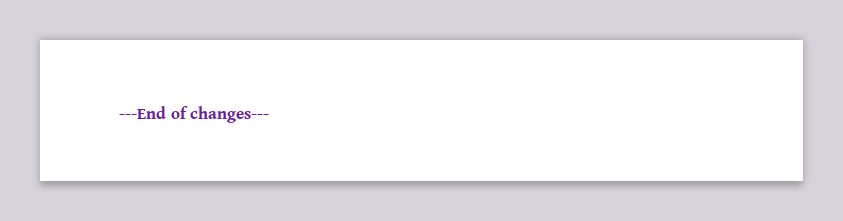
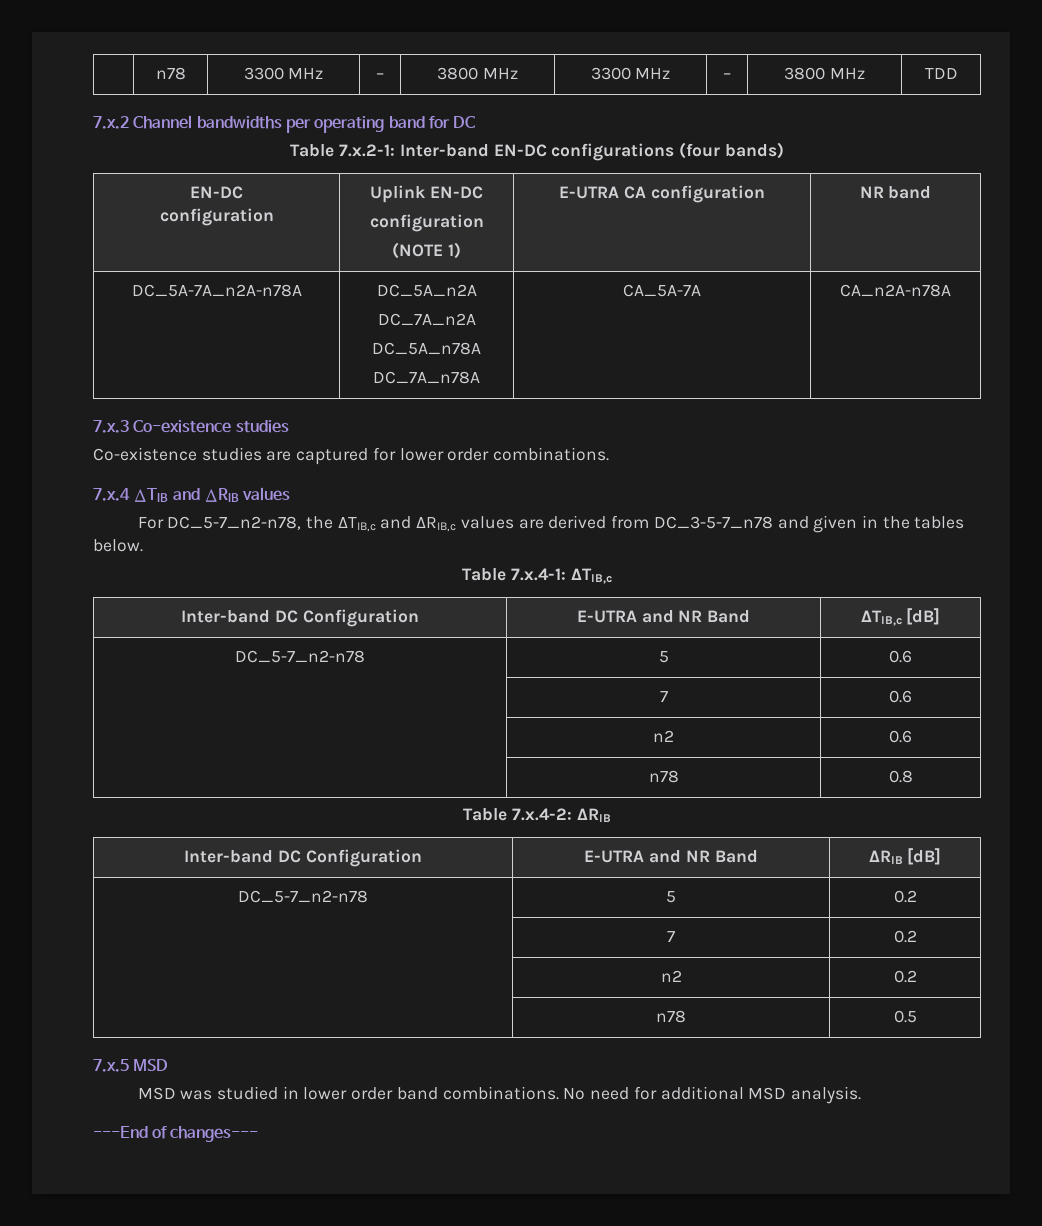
(119, 112) none -> [155,67,186,80] [243,67,324,80] [376,73,384,79] [437,67,518,80] [590,67,671,80] [723,73,731,79] [784,67,865,80] [924,68,958,79] [93,115,476,133] [290,142,784,161] [190,186,243,199] [159,208,274,226] [370,185,483,203] [369,214,484,232] [392,242,461,259] [559,185,765,203] [859,186,932,199] [131,284,302,297] [376,284,477,297] [377,313,476,326] [372,342,481,355] [373,371,480,384] [623,284,701,297] [840,284,951,297] [93,420,289,433] [93,447,610,465] [93,487,291,502] [137,515,965,533] [93,539,143,552] [462,568,612,584] [181,609,419,627] [576,610,751,623] [860,608,941,626] [235,650,365,663] [658,651,669,663] [889,650,912,663] [659,691,668,702] [889,690,912,703] [653,730,674,742] [889,730,912,743] [648,770,679,783] [888,770,913,783] [463,808,611,822] [184,849,422,867] [584,850,758,863] [868,848,942,865] [238,890,368,903] [666,891,676,903] [893,890,917,903] [667,931,675,942] [893,930,917,943] [660,970,682,982] [893,970,917,983] [656,1010,686,1023] [893,1010,917,1023] [93,1059,169,1072] [137,1086,862,1104] | n78 | 3300 MHz | – | 3800 MHz | 3300 MHz | – | 3800 MHz | TDD // 7.x.2 Channel bandwidths per operating band for DC // Table 7.x.2-1: Inter-band EN-DC configurations (four bands) // EN-DC // configuration | Uplink EN-DC // configuration // (NOTE 1) | E-UTRA CA configuration | NR band // DC_5A-7A_n2A-n78A | DC_5A_n2A // DC_7A_n2A // DC_5A_n78A // DC_7A_n78A | CA_5A-7A | CA_n2A-n78A // 7.x.3 Co-existence studies // Co-existence studies are captured for lower order combinations. // 7.x.4 ∆TIB and ∆RIB values // For DC_5-7_n2-n78, the ΔTIB,c and ΔRIB,c values are derived from DC_3-5-7_n78 and given in the tables below. // Table 7.x.4-1: ΔTIB,c // Inter-band DC Configuration | E-UTRA and NR Band | ΔTIB,c [dB] // DC_5-7_n2-n78 | 5 | 0.6 // | 7 | 0.6 // | n2 | 0.6 // | n78 | 0.8 // Table 7.x.4-2: ΔRIB // Inter-band DC Configuration | E-UTRA and NR Band | ΔRIB [dB] // DC_5-7_n2-n78 | 5 | 0.2 // | 7 | 0.2 // | n2 | 0.2 // | n78 | 0.5 // 7.x.5 MSD // MSD was studied in lower order band combinations. No need for additional MSD analysis. //

